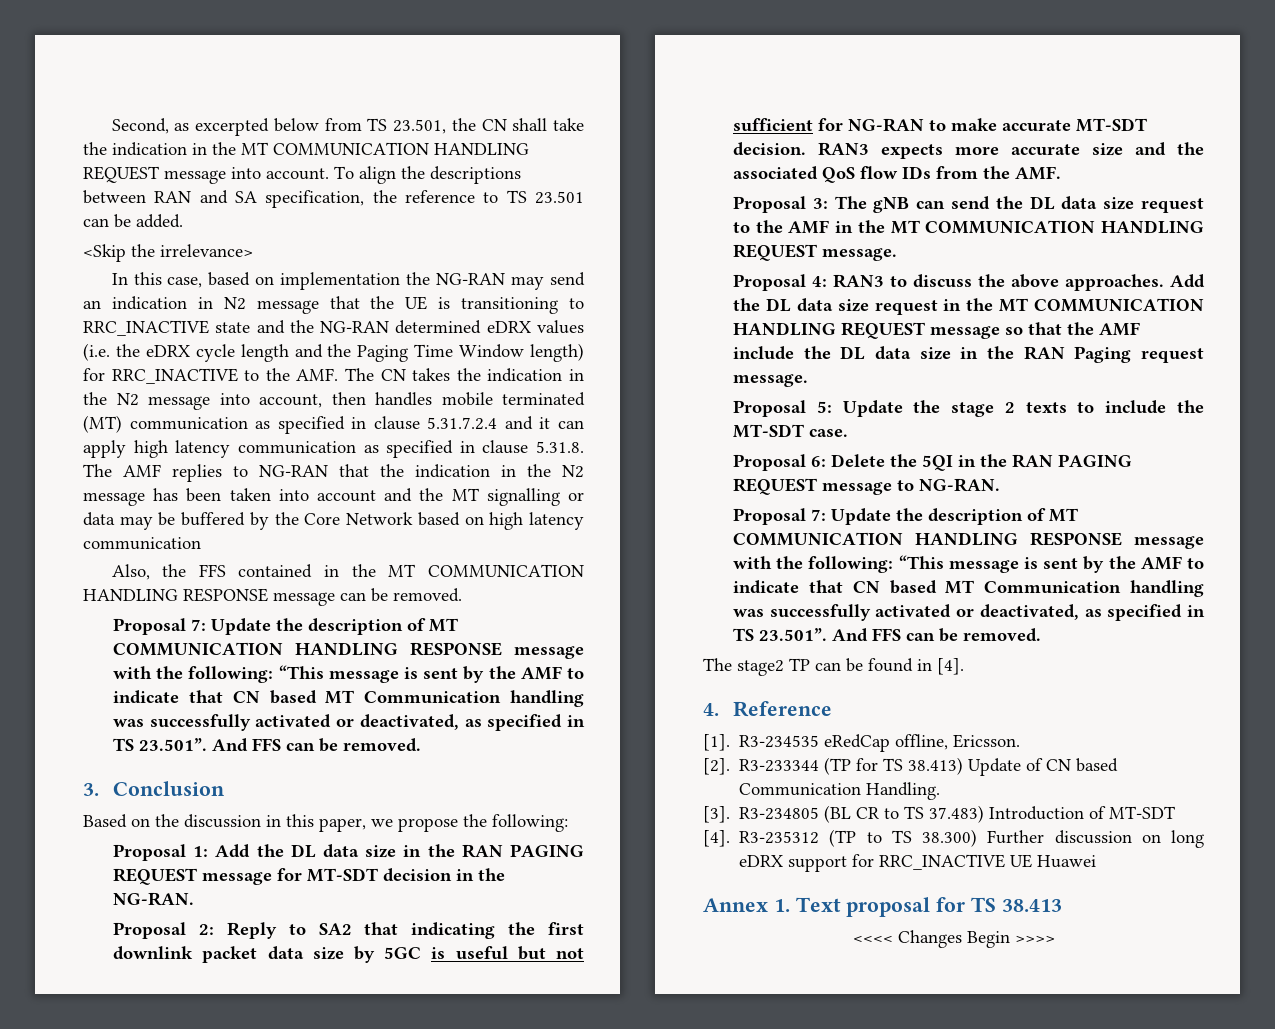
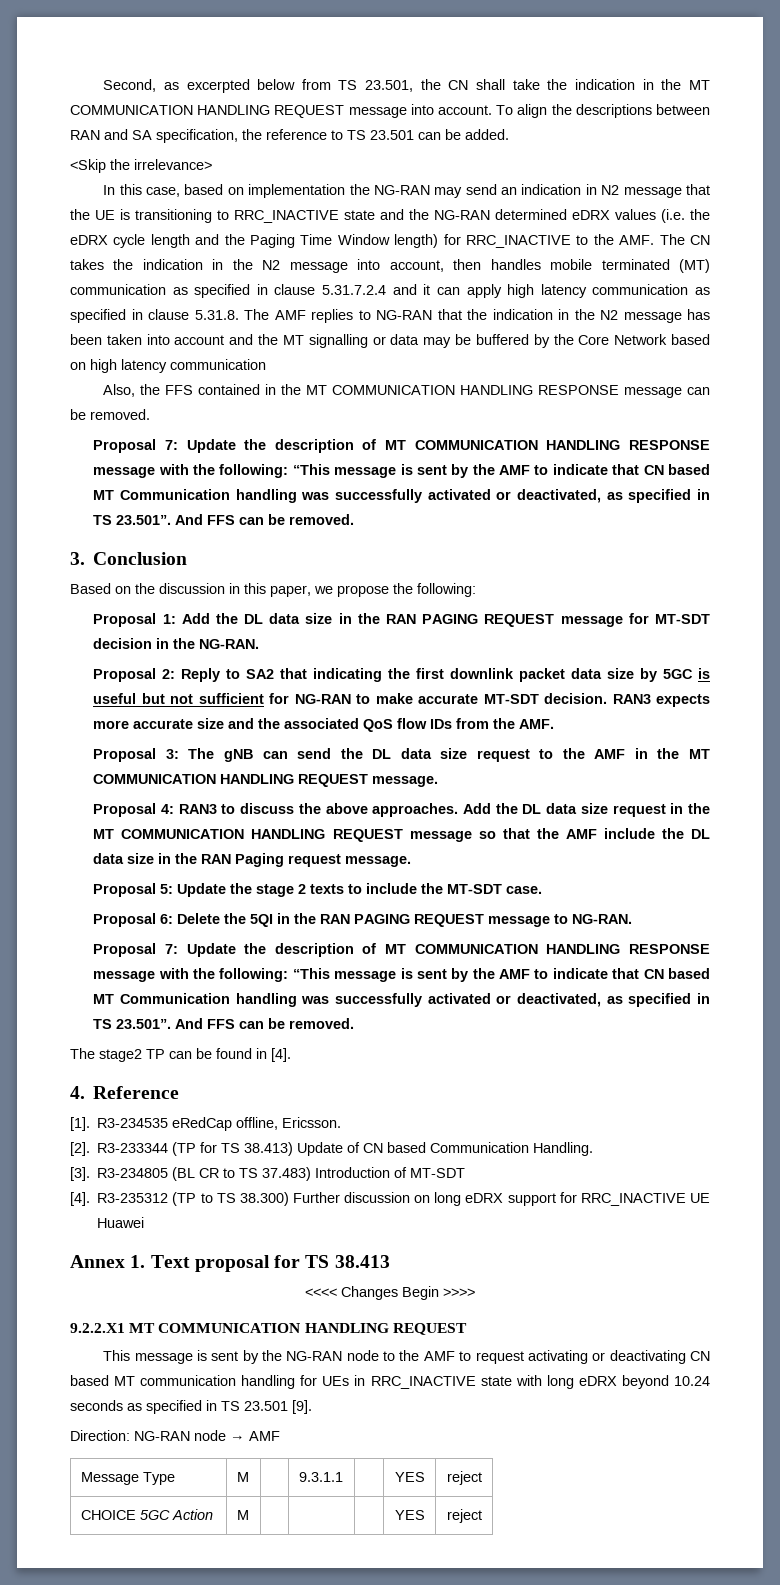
(1055, 939) none -> [70,1323,467,1335] [103,1350,710,1364] [70,1375,711,1389] [70,1400,312,1414] [70,1430,280,1441] [80,1472,175,1485] [236,1472,249,1482] [298,1472,343,1482] [394,1472,425,1482] [446,1471,482,1485] [80,1509,213,1520] [236,1510,249,1520] [394,1510,425,1520] [446,1509,482,1523] // 9.2.2.X1 MT COMMUNICATION HANDLING REQUEST // This message is sent by the NG-RAN node to the AMF to request activating or deactivating CN based MT communication handling for UEs in RRC_INACTIVE state with long eDRX beyond 10.24 seconds as specified in TS 23.501 [9]. // Direction: NG-RAN node → AMF // Message Type | M | | 9.3.1.1 | | YES | reject // CHOICE 5GC Action | M | | | | YES | reject

